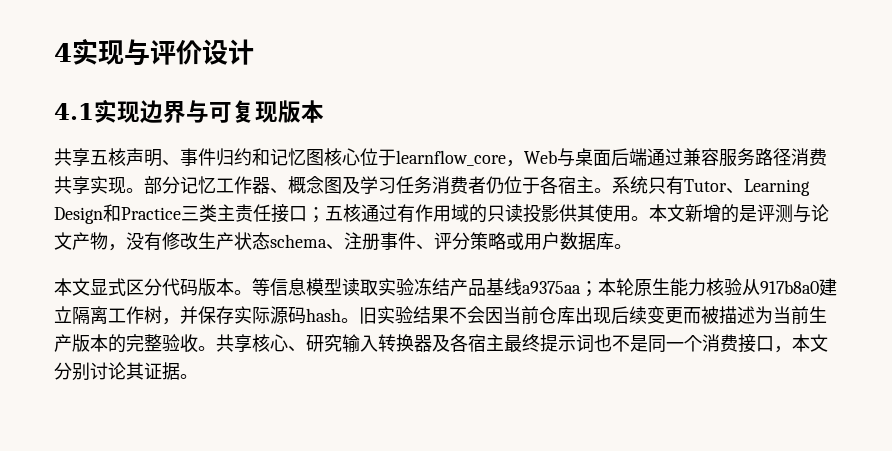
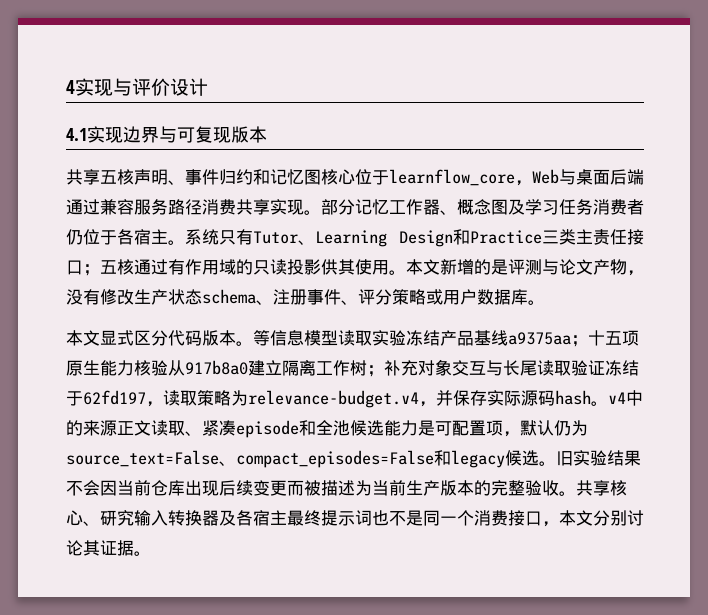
[598,278,634,296] 本轮 -> [588,330,639,346] 十五项
(162, 315) none -> [367,359,639,377] [66,390,419,408] ；补充对象交互与长尾读取验证冻结于62fd197，读取策略为relevance-budget.v4
(359, 320) none -> [608,390,643,406] [66,420,588,438] [66,450,556,468] v4中的来源正文读取、紧凑episode和全池候选能力是可配置项，默认仍为source_text=False、compact_episodes=False和legacy候选。

